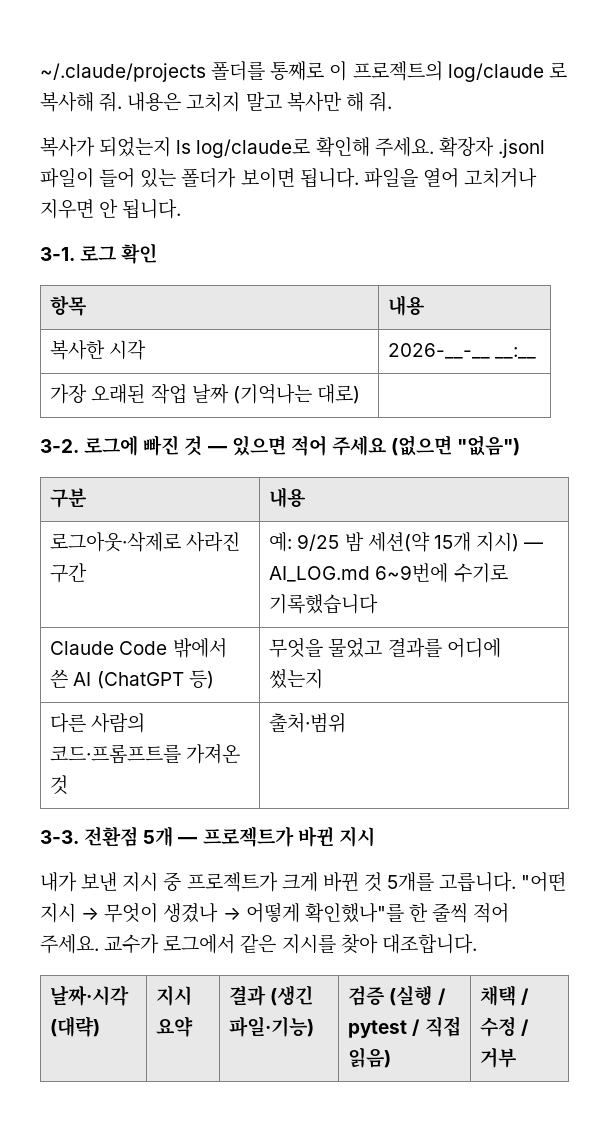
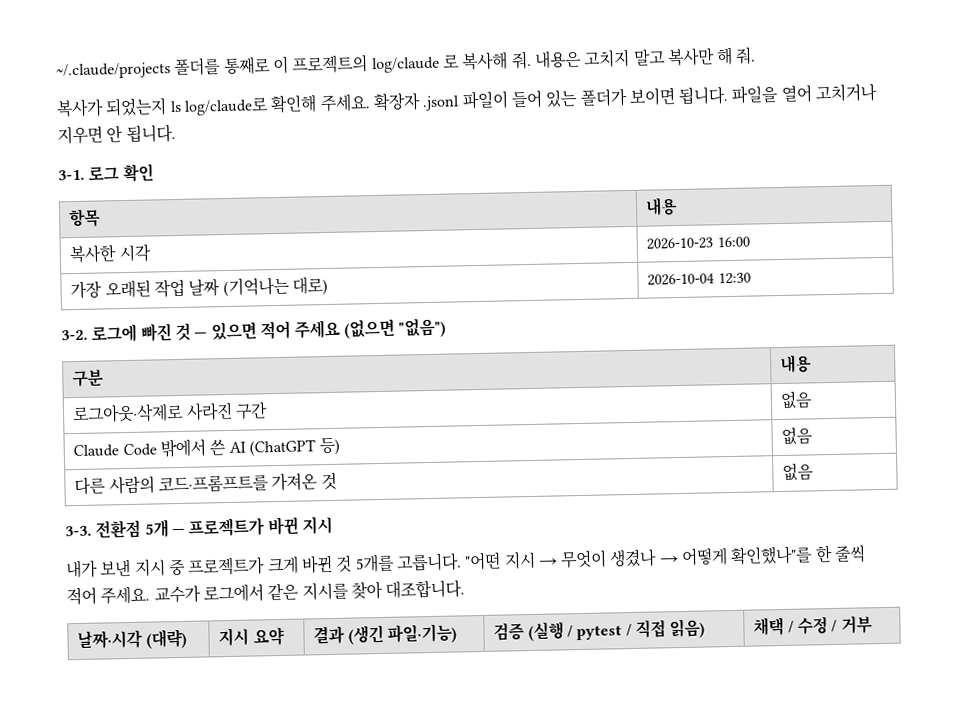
[388,343,537,359] 2026-__-__ __:__ -> [646,236,750,250] 2026-10-23 16:00
(361, 394) none -> [647,272,751,286] 2026-10-04 12:30
[269,531,544,552] [269,563,508,583] [269,594,379,614] 예: 9/25 밤 세션(약 15개 지시) — AI_LOG.md 6~9번에 수기로 기록했습니다 -> [780,391,814,409] 없음
[269,637,501,658] [269,669,324,689] 무엇을 물었고 결과를 어디에 썼는지 -> [781,427,814,445] 없음
[269,712,347,733] 출처·범위 -> [782,463,815,481] 없음

